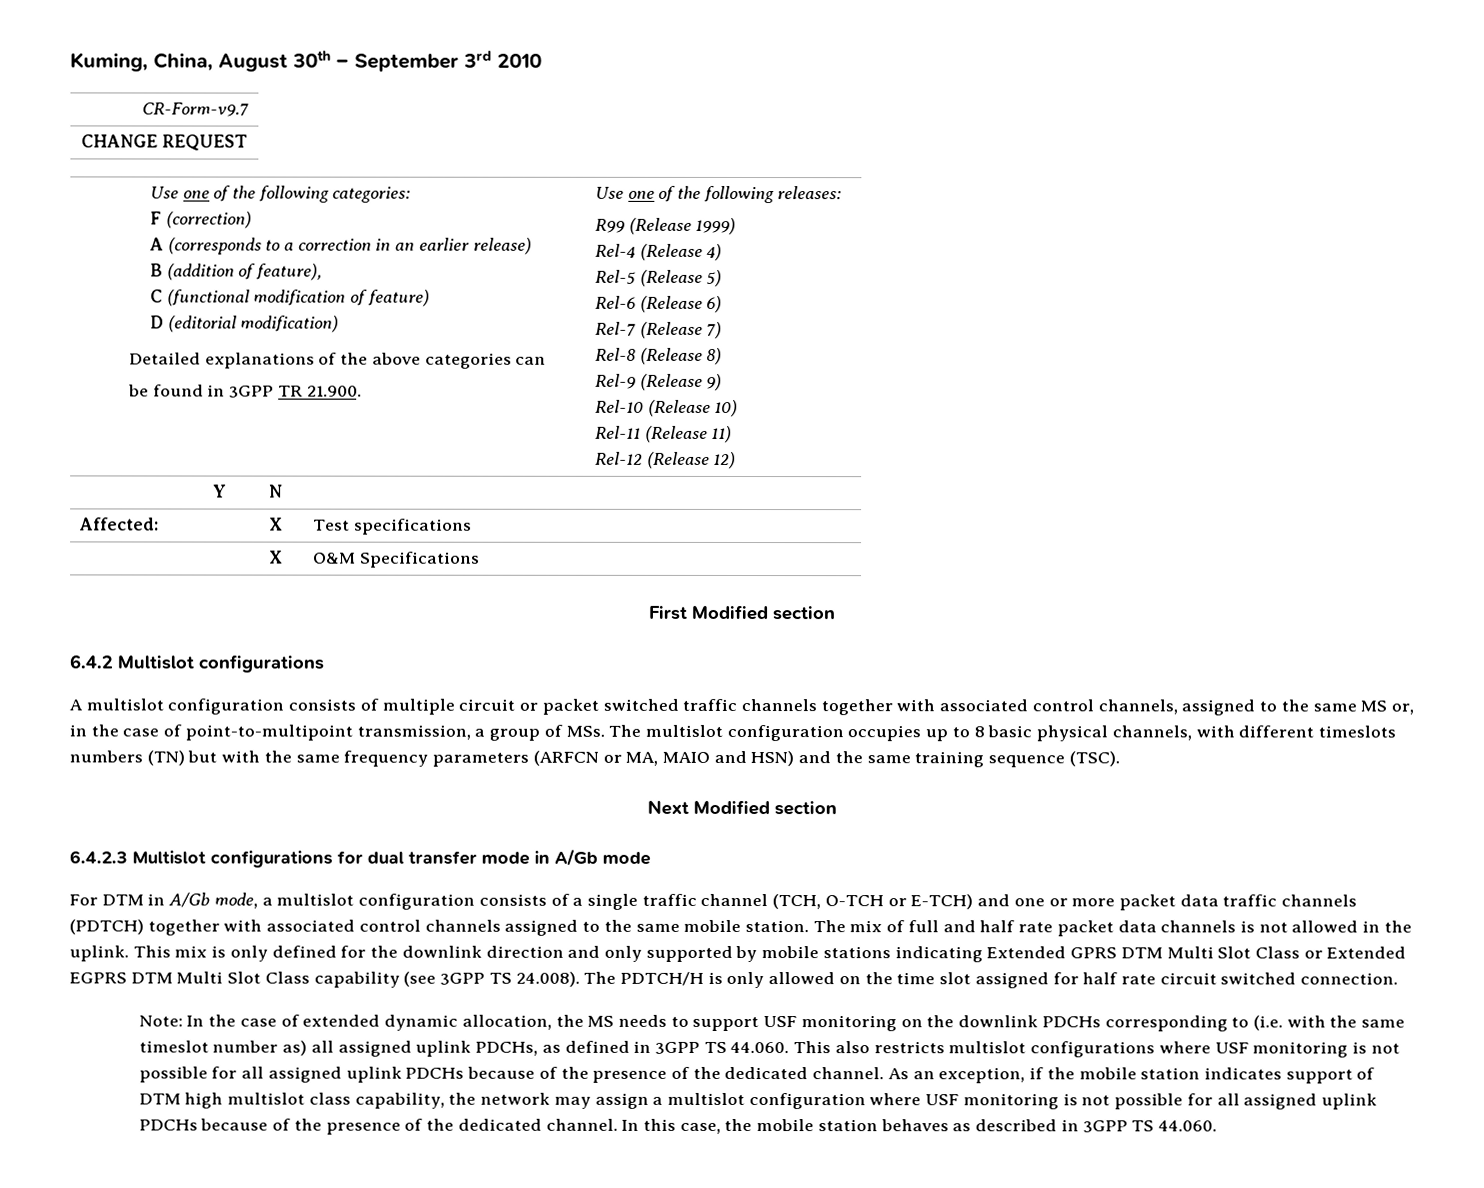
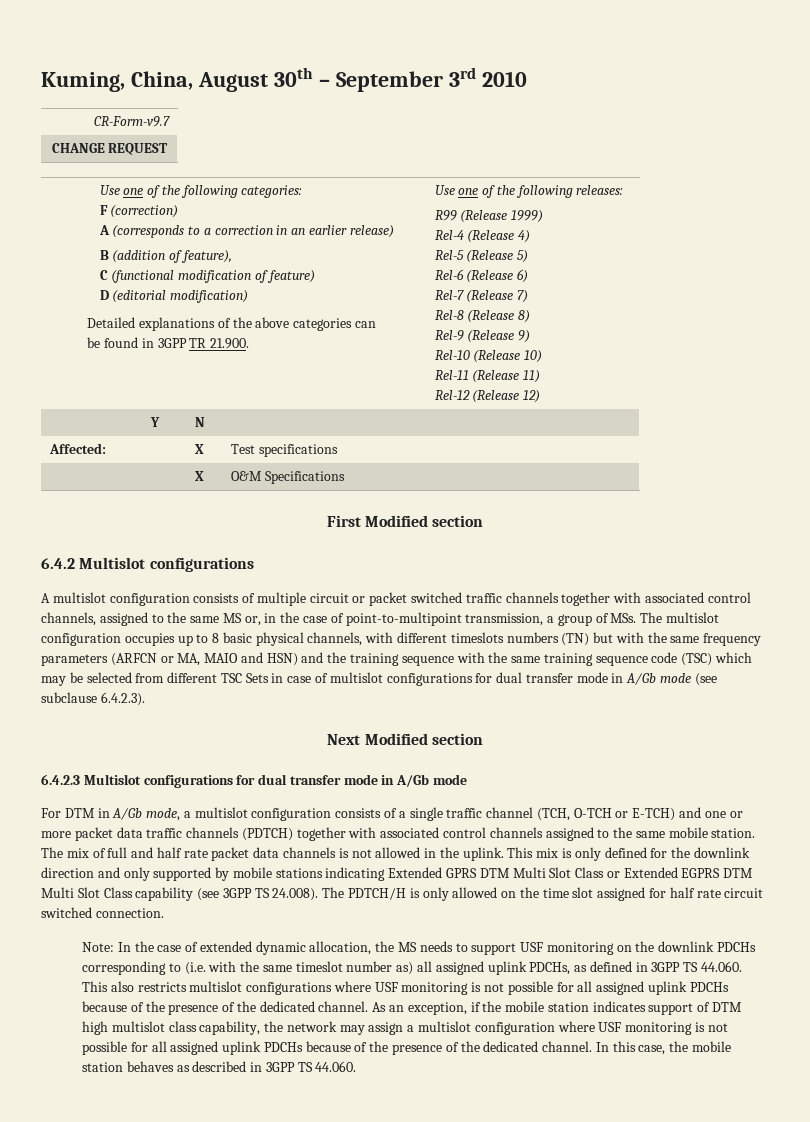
[866,751,1120,768] same training sequence (TSC). -> [350,652,753,666] [41,672,717,686] [41,692,145,706] training sequence with the same training sequence code (TSC) which may be selected from different TSC Sets in case of multislot configurations for dual transfer mode in A/Gb mode (see subclause 6.4.2.3).

